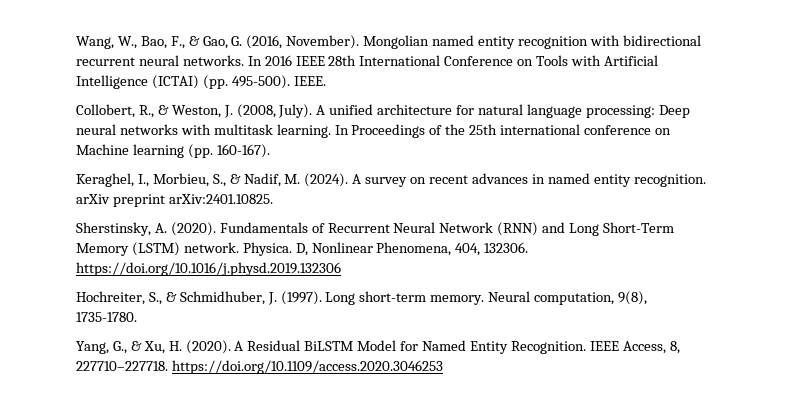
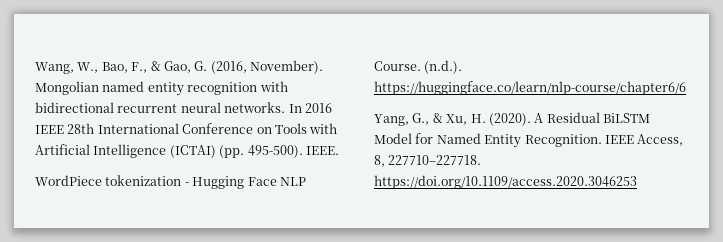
[76,104,690,118] [76,124,671,138] [76,144,270,158] [76,173,706,187] [76,194,273,207] [76,222,675,236] [76,242,529,256] [76,262,341,276] [76,291,648,305] [76,312,137,322] Collobert, R., & Weston, J. (2008, July). A unified architecture for natural language processing: Deep neural networks with multitask learning. In Proceedings of the 25th international conference on Machine learning (pp. 160-167). // Keraghel, I., Morbieu, S., & Nadif, M. (2024). A survey on recent advances in named entity recognition. arXiv preprint arXiv:2401.10825. // Sherstinsky, A. (2020). Fundamentals of Recurrent Neural Network (RNN) and Long Short-Term Memory (LSTM) network. Physica. D, Nonlinear Phenomena, 404, 132306. https://doi.org/10.1016/j.physd.2019.132306 // Hochreiter, S., & Schmidhuber, J. (1997). Long short-term memory. Neural computation, 9(8), 1735-1780. -> [35,175,306,189] [374,60,463,74] [374,81,686,95] WordPiece tokenization - Hugging Face NLP Course. (n.d.). https://huggingface.co/learn/nlp-course/chapter6/6

